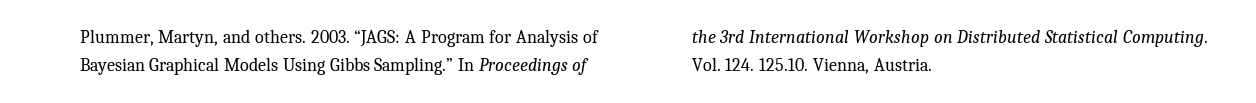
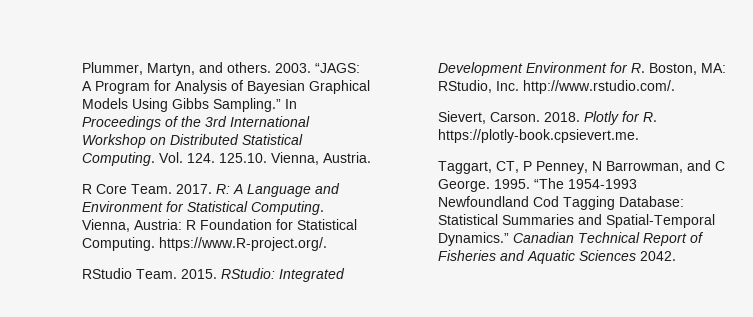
(932, 64) none -> [82,183,341,197] [82,201,325,215] [82,219,358,232] [82,237,328,251] [82,268,346,282] [438,62,727,76] [438,80,676,94] [438,111,658,125] [438,129,640,143] [438,160,726,174] [438,178,638,192] [438,196,685,210] [438,214,716,228] [438,232,705,246] [438,250,677,264] // R Core Team. 2017. R: A Language and Environment for Statistical Computing. Vienna, Austria: R Foundation for Statistical Computing. https://www.R-project.org/. // RStudio Team. 2015. RStudio: Integrated Development Environment for R. Boston, MA: RStudio, Inc. http://www.rstudio.com/. // Sievert, Carson. 2018. Plotly for R. https://plotly-book.cpsievert.me. // Taggart, CT, P Penney, N Barrowman, and C George. 1995. “The 1954-1993 Newfoundland Cod Tagging Database: Statistical Summaries and Spatial-Temporal Dynamics.” Canadian Technical Report of Fisheries and Aquatic Sciences 2042.

